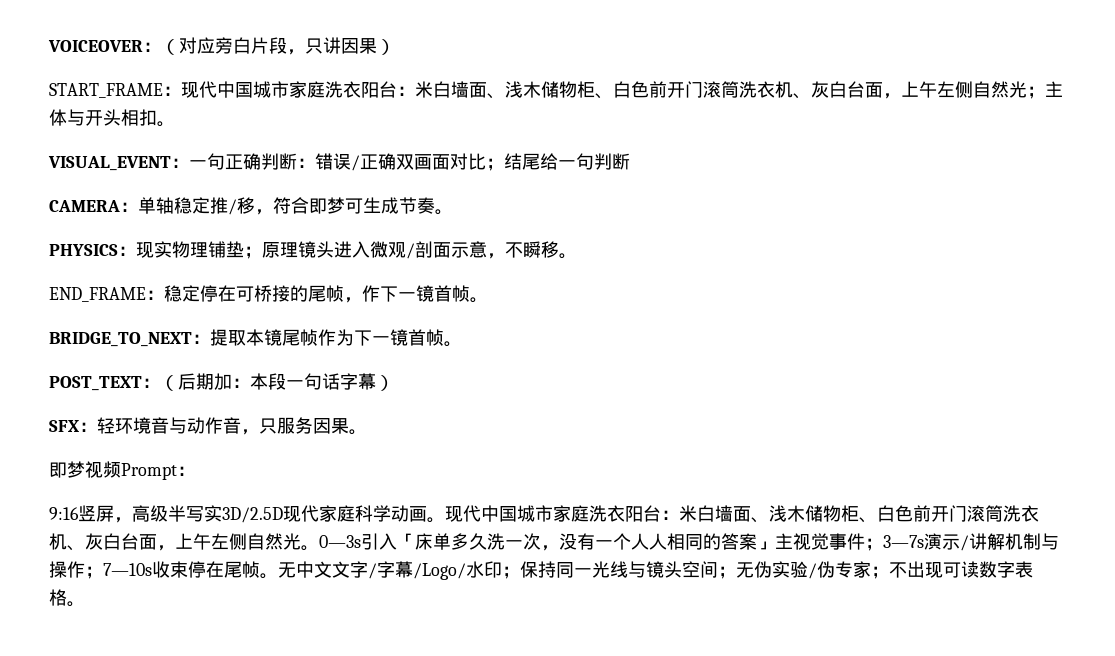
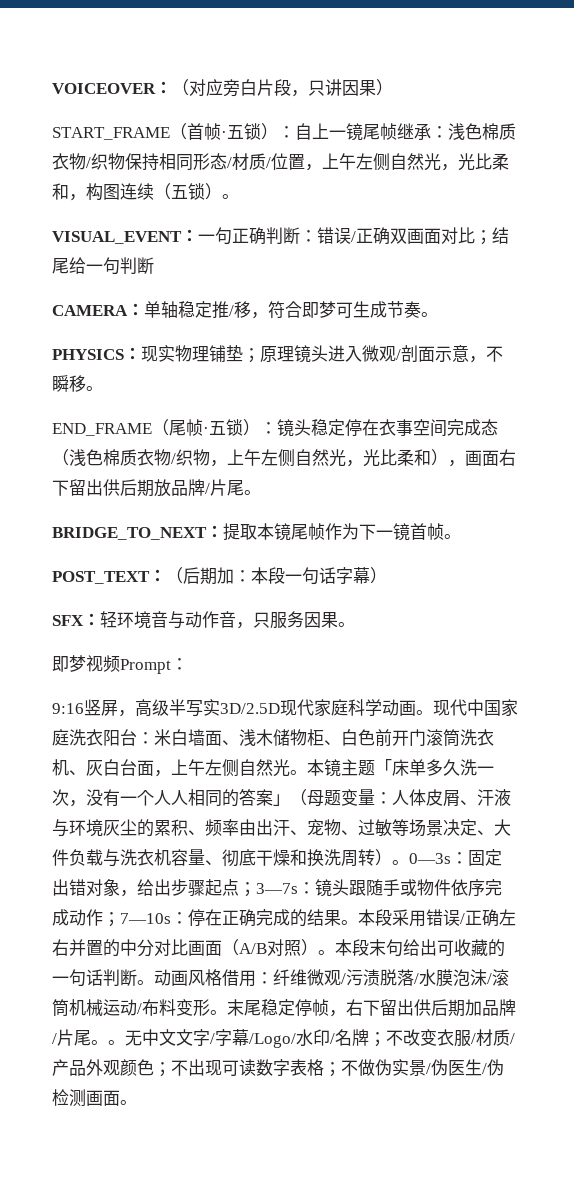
[163,81,1063,99] [49,109,157,126] ：现代中国城市家庭洗衣阳台：米白墙面、浅木储物柜、白色前开门滚筒洗衣机、灰白台面，上午左侧自然光；主体与开头相扣 -> [170,123,516,141] [52,153,509,171] [52,183,222,201] （首帧·五锁）：自上一镜尾帧继承：浅色棉质衣物/织物保持相同形态/材质/位置，上午左侧自然光，光比柔和，构图连续（五锁）
[146,285,470,303] ：稳定停在可桥接的尾帧，作下一镜首帧 -> [152,419,498,437] [52,449,516,467] [52,479,244,497] （尾帧·五锁）：镜头稳定停在衣事空间完成态（浅色棉质衣物/织物，上午左侧自然光，光比柔和），画面右下留出供后期放品牌/片尾
[517,505,553,522] 城市 -> (501, 708) none
[319,533,397,550] 0—3s引入 -> [307,759,375,777] 本镜主题
[775,533,1059,551] [49,561,260,579] 主视觉事件；3—7s演示/讲解机制与操作；7—10s收束停在尾帧 -> [290,789,511,807] [52,819,511,837] [52,849,502,867] [52,879,502,897] [52,909,516,927] [52,939,505,957] [52,969,509,987] [52,999,516,1017] [52,1029,108,1046] （母题变量：人体皮屑、汗液与环境灰尘的累积、频率由出汗、宠物、过敏等场景决定、大件负载与洗衣机容量、彻底干燥和换洗周转）。0—3s：固定出错对象，给出步骤起点；3—7s：镜头跟随手或物件依序完成动作；7—10s：停在正确完成的结果。本段采用错误/正确左右并置的中分对比画面（A/B对照）。本段末句给出可收藏的一句话判断。动画风格借用：纤维微观/污渍脱落/水膜泡沫/滚筒机械运动/布料变形。末尾稳定停帧，右下留出供后期加品牌/片尾。
[502,561,871,579] ；保持同一光线与镜头空间；无伪实验/伪专家 -> [330,1029,515,1047] [52,1059,154,1076] /名牌；不改变衣服/材质/产品外观颜色
(67, 597) none -> [324,1059,504,1077] [52,1089,120,1107] ；不做伪实景/伪医生/伪检测画面

